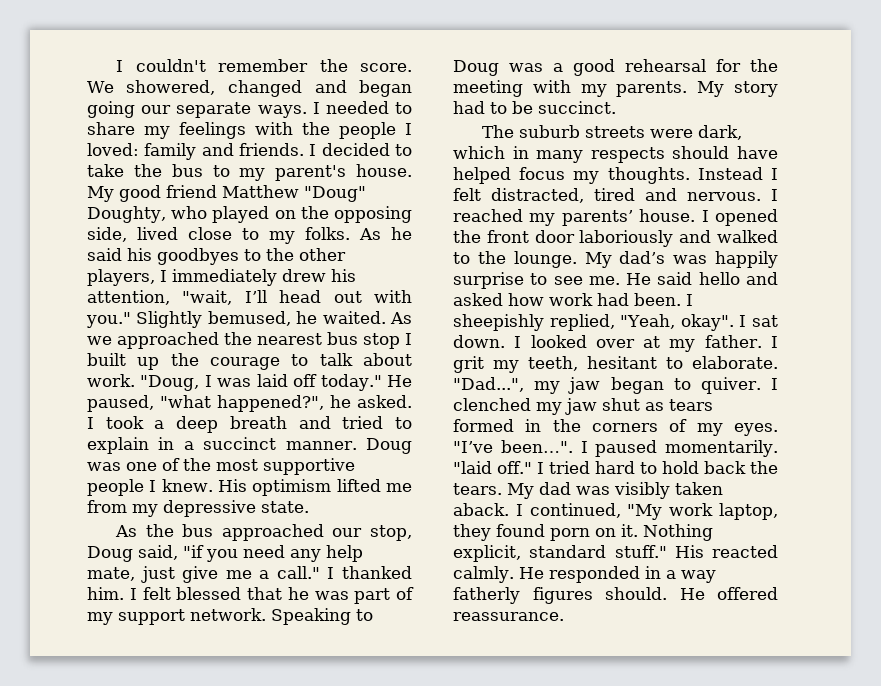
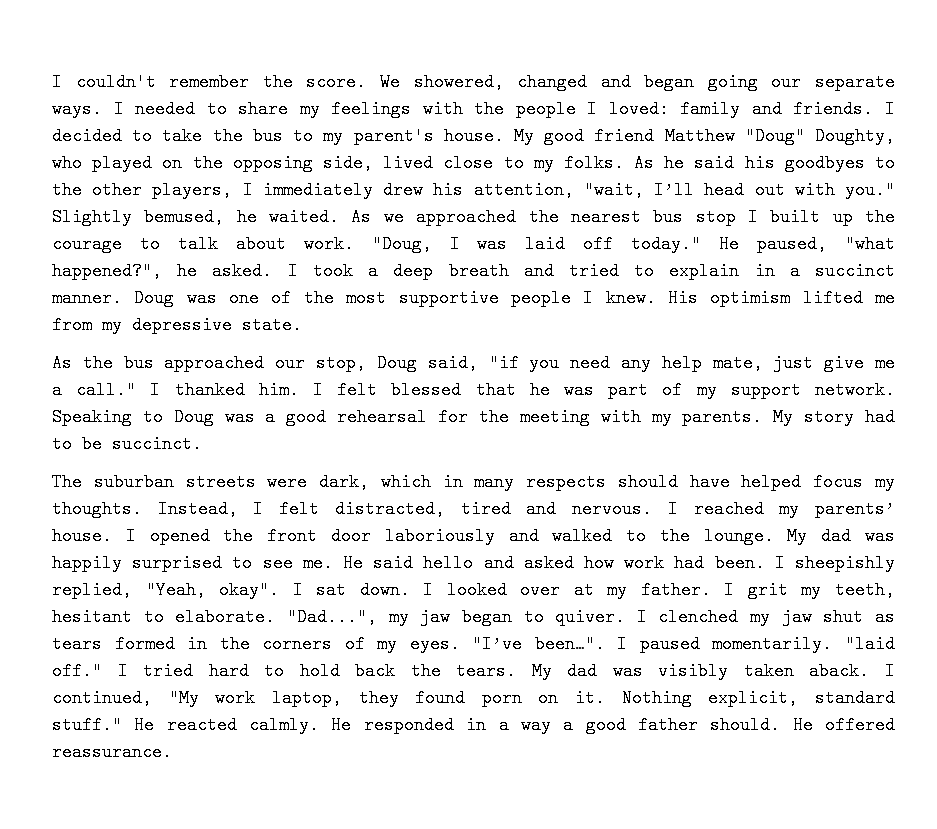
[519,125,581,138] suburb -> [93,473,174,491] suburban
[697,167,763,180] Instead -> [157,500,238,518] Instead,
[619,251,666,264] dad’s -> [821,527,852,545] dad
[453,272,524,289] surprise -> [132,554,223,572] surprised
[674,545,704,558] His -> [134,716,155,734] He
[453,587,593,604] fatherly figures -> [563,716,698,734] a good father

